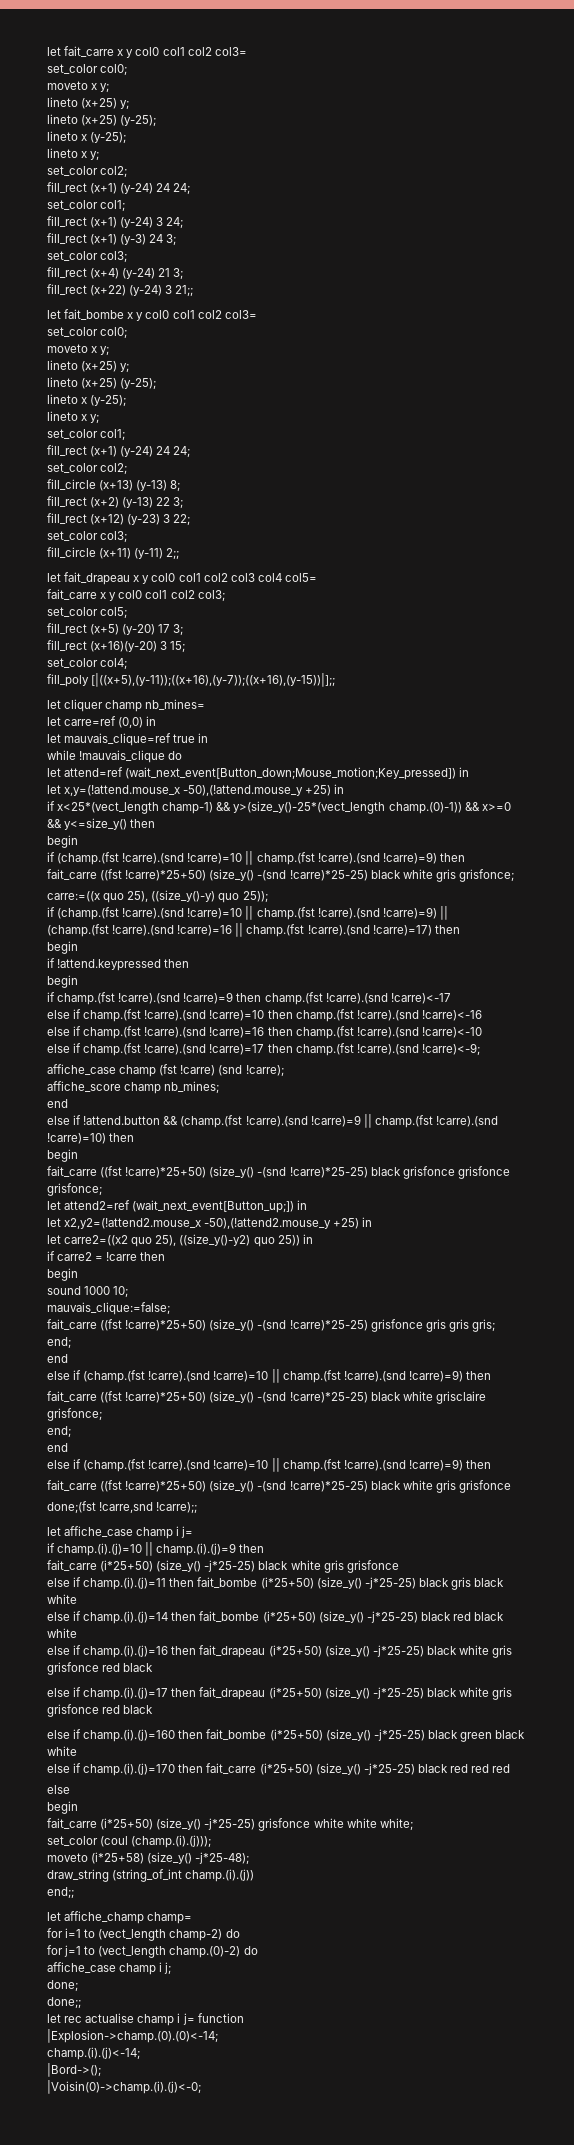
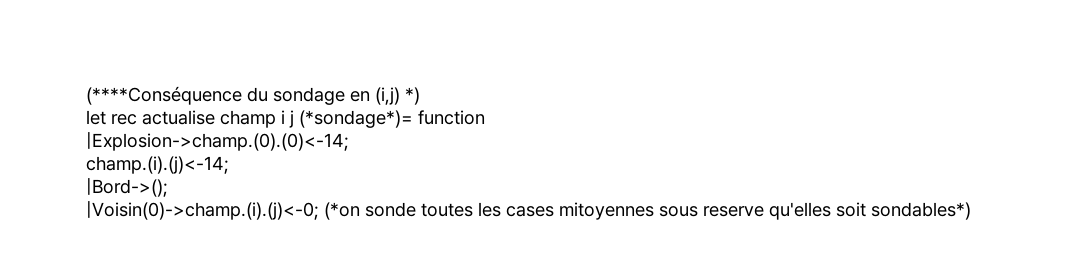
[47,46,247,58] [47,64,128,76] [47,81,110,93] [47,97,130,110] [47,114,157,127] [47,131,127,144] [47,148,100,161] [47,166,128,178] [47,182,191,195] [47,200,126,212] [47,216,184,229] [47,233,177,246] [47,251,128,263] [47,267,184,280] [47,284,194,297] [47,309,257,321] [47,327,128,339] [47,344,110,356] [47,360,130,373] [47,377,157,390] [47,394,127,407] [47,411,100,424] [47,429,126,441] [47,445,191,458] [47,463,128,475] [47,479,181,492] [47,496,184,509] [47,513,191,526] [47,531,128,543] [47,547,180,560] [47,572,317,585] [47,589,225,602] [47,607,128,619] [47,623,184,636] [47,640,186,653] [47,658,128,670] [47,673,336,687] [47,699,206,712] [47,716,157,728] [47,733,209,746] [47,750,183,763] [47,767,470,780] [47,784,345,796] [47,801,511,814] [47,818,156,830] [47,835,78,848] [47,851,465,865] [47,869,514,882] [47,890,268,903] [47,906,448,920] [47,923,460,937] [47,941,78,954] [47,958,190,971] [47,975,78,988] [47,992,451,1005] [47,1009,482,1022] [47,1026,482,1039] [47,1043,480,1056] [47,1064,284,1077] [47,1081,220,1094] [47,1099,68,1108] [47,1114,498,1128] [47,1133,135,1144] [47,1149,78,1162] [47,1166,510,1179] [47,1183,102,1196] [47,1200,308,1213] [47,1217,373,1229] [47,1234,313,1247] [47,1251,166,1261] [47,1268,78,1281] [47,1286,129,1298] [47,1302,170,1315] [47,1319,495,1332] [47,1337,71,1349] [47,1354,68,1363] [47,1369,491,1383] [47,1391,486,1404] [47,1408,102,1421] [47,1426,71,1438] [47,1443,68,1452] [47,1458,491,1472] [47,1480,511,1493] [47,1501,198,1514] [47,1526,194,1539] [47,1542,265,1556] [47,1560,399,1573] [47,1577,505,1590] [47,1594,77,1604] [47,1611,505,1624] [47,1628,77,1638] [47,1645,513,1658] [47,1662,154,1675] [47,1687,513,1700] [47,1704,154,1717] [47,1729,526,1742] [47,1746,77,1756] [47,1763,511,1776] [47,1785,70,1794] [47,1801,78,1814] [47,1818,413,1831] [47,1835,212,1848] [47,1852,250,1865] [47,1869,255,1882] [47,1887,74,1899] [47,1911,193,1924] [47,1928,240,1941] [47,1945,258,1958] [47,1962,172,1975] [47,1980,78,1992] [47,1997,81,2009] let fait_carre x y col0 col1 col2 col3= // set_color col0; // moveto x y; // lineto (x+25) y; // lineto (x+25) (y-25); // lineto x (y-25); // lineto x y; // set_color col2; // fill_rect (x+1) (y-24) 24 24; // set_color col1; // fill_rect (x+1) (y-24) 3 24; // fill_rect (x+1) (y-3) 24 3; // set_color col3; // fill_rect (x+4) (y-24) 21 3; // fill_rect (x+22) (y-24) 3 21;; // let fait_bombe x y col0 col1 col2 col3= // set_color col0; // moveto x y; // lineto (x+25) y; // lineto (x+25) (y-25); // lineto x (y-25); // lineto x y; // set_color col1; // fill_rect (x+1) (y-24) 24 24; // set_color col2; // fill_circle (x+13) (y-13) 8; // fill_rect (x+2) (y-13) 22 3; // fill_rect (x+12) (y-23) 3 22; // set_color col3; // fill_circle (x+11) (y-11) 2;; // let fait_drapeau x y col0 col1 col2 col3 col4 col5= // fait_carre x y col0 col1 col2 col3; // set_color col5; // fill_rect (x+5) (y-20) 17 3; // fill_rect (x+16)(y-20) 3 15; // set_color col4; // fill_poly [|((x+5),(y-11));((x+16),(y-7));((x+16),(y-15))|];; // let cliquer champ nb_mines= // let carre=ref (0,0) in // let mauvais_clique=ref true in // while !mauvais_clique do // let attend=ref (wait_next_event[Button_down;Mouse_motion;Key_pressed]) in // let x,y=(!attend.mouse_x -50),(!attend.mouse_y +25) in // if x<25*(vect_length champ-1) && y>(size_y()-25*(vect_length champ.(0)-1)) && x>=0 && y<=size_y() then // begin // if (champ.(fst !carre).(snd !carre)=10 || champ.(fst !carre).(snd !carre)=9) then // fait_carre ((fst !carre)*25+50) (size_y() -(snd !carre)*25-25) black white gris grisfonce; // carre:=((x quo 25), ((size_y()-y) quo 25)); // if (champ.(fst !carre).(snd !carre)=10 || champ.(fst !carre).(snd !carre)=9) || // (champ.(fst !carre).(snd !carre)=16 || champ.(fst !carre).(snd !carre)=17) then // begin // if !attend.keypressed then // begin // if champ.(fst !carre).(snd !carre)=9 then champ.(fst !carre).(snd !carre)<-17 // else if champ.(fst !carre).(snd !carre)=10 then champ.(fst !carre).(snd !carre)<-16 // else if champ.(fst !carre).(snd !carre)=16 then champ.(fst !carre).(snd !carre)<-10 // else if champ.(fst !carre).(snd !carre)=17 then champ.(fst !carre).(snd !carre)<-9; // affiche_case champ (fst !carre) (snd !carre); // affiche_score champ nb_mines; // end // else if !attend.button && (champ.(fst !carre).(snd !carre)=9 || champ.(fst !carre).(snd !carre)=10) then // begin // fait_carre ((fst !carre)*25+50) (size_y() -(snd !carre)*25-25) black grisfonce grisfonce grisfonce; // let attend2=ref (wait_next_event[Button_up;]) in // let x2,y2=(!attend2.mouse_x -50),(!attend2.mouse_y +25) in // let carre2=((x2 quo 25), ((size_y()-y2) quo 25)) in // if carre2 = !carre then // begin // sound 1000 10; // mauvais_clique:=false; // fait_carre ((fst !carre)*25+50) (size_y() -(snd !carre)*25-25) grisfonce gris gris gris; // end; // end // else if (champ.(fst !carre).(snd !carre)=10 || champ.(fst !carre).(snd !carre)=9) then // fait_carre ((fst !carre)*25+50) (size_y() -(snd !carre)*25-25) black white grisclaire grisfonce; // end; // end // else if (champ.(fst !carre).(snd !carre)=10 || champ.(fst !carre).(snd !carre)=9) then // fait_carre ((fst !carre)*25+50) (size_y() -(snd !carre)*25-25) black white gris grisfonce // done;(fst !carre,snd !carre);; // let affiche_case champ i j= // if champ.(i).(j)=10 || champ.(i).(j)=9 then // fait_carre (i*25+50) (size_y() -j*25-25) black white gris grisfonce // else if champ.(i).(j)=11 then fait_bombe (i*25+50) (size_y() -j*25-25) black gris black white // else if champ.(i).(j)=14 then fait_bombe (i*25+50) (size_y() -j*25-25) black red black white // else if champ.(i).(j)=16 then fait_drapeau (i*25+50) (size_y() -j*25-25) black white gris grisfonce red black // else if champ.(i).(j)=17 then fait_drapeau (i*25+50) (size_y() -j*25-25) black white gris grisfonce red black // else if champ.(i).(j)=160 then fait_bombe (i*25+50) (size_y() -j*25-25) black green black white // else if champ.(i).(j)=170 then fait_carre (i*25+50) (size_y() -j*25-25) black red red red // else // begin // fait_carre (i*25+50) (size_y() -j*25-25) grisfonce white white white; // set_color (coul (champ.(i).(j))); // moveto (i*25+58) (size_y() -j*25-48); // draw_string (string_of_int champ.(i).(j)) // end;; // let affiche_champ champ= // for i=1 to (vect_length champ-2) do // for j=1 to (vect_length champ.(0)-2) do // affiche_case champ i j; // done; // done;; -> [86,86,420,105] (****Conséquence du sondage en (i,j) *)
[182,2013,195,2025] j= -> [289,110,413,128] j (*sondage*)=
(201, 2087) none -> [324,202,971,220] (*on sonde toutes les cases mitoyennes sous reserve qu'elles soit sondables*)

